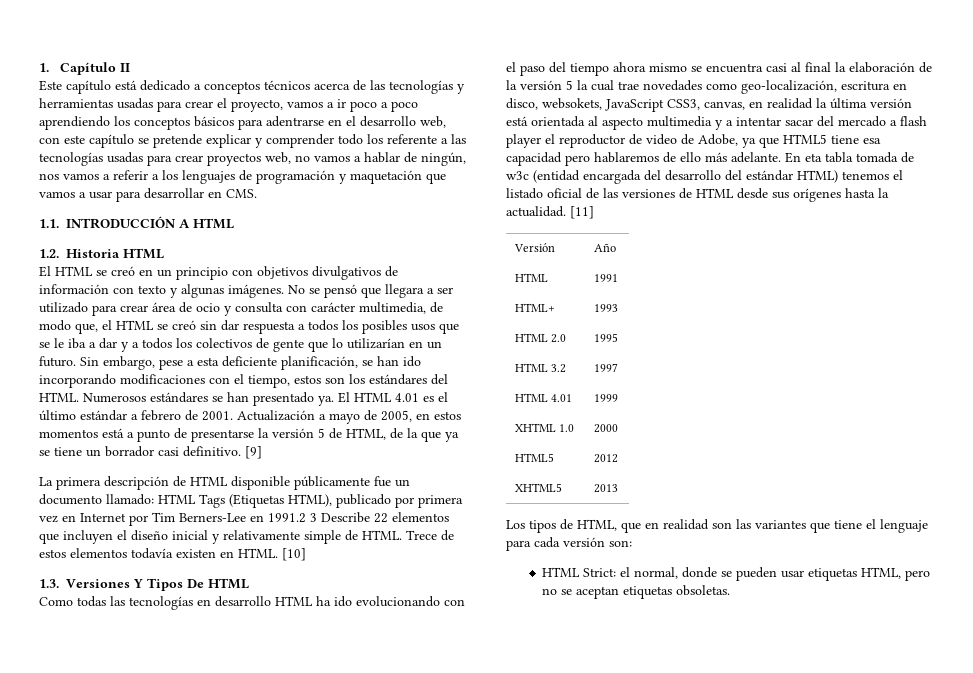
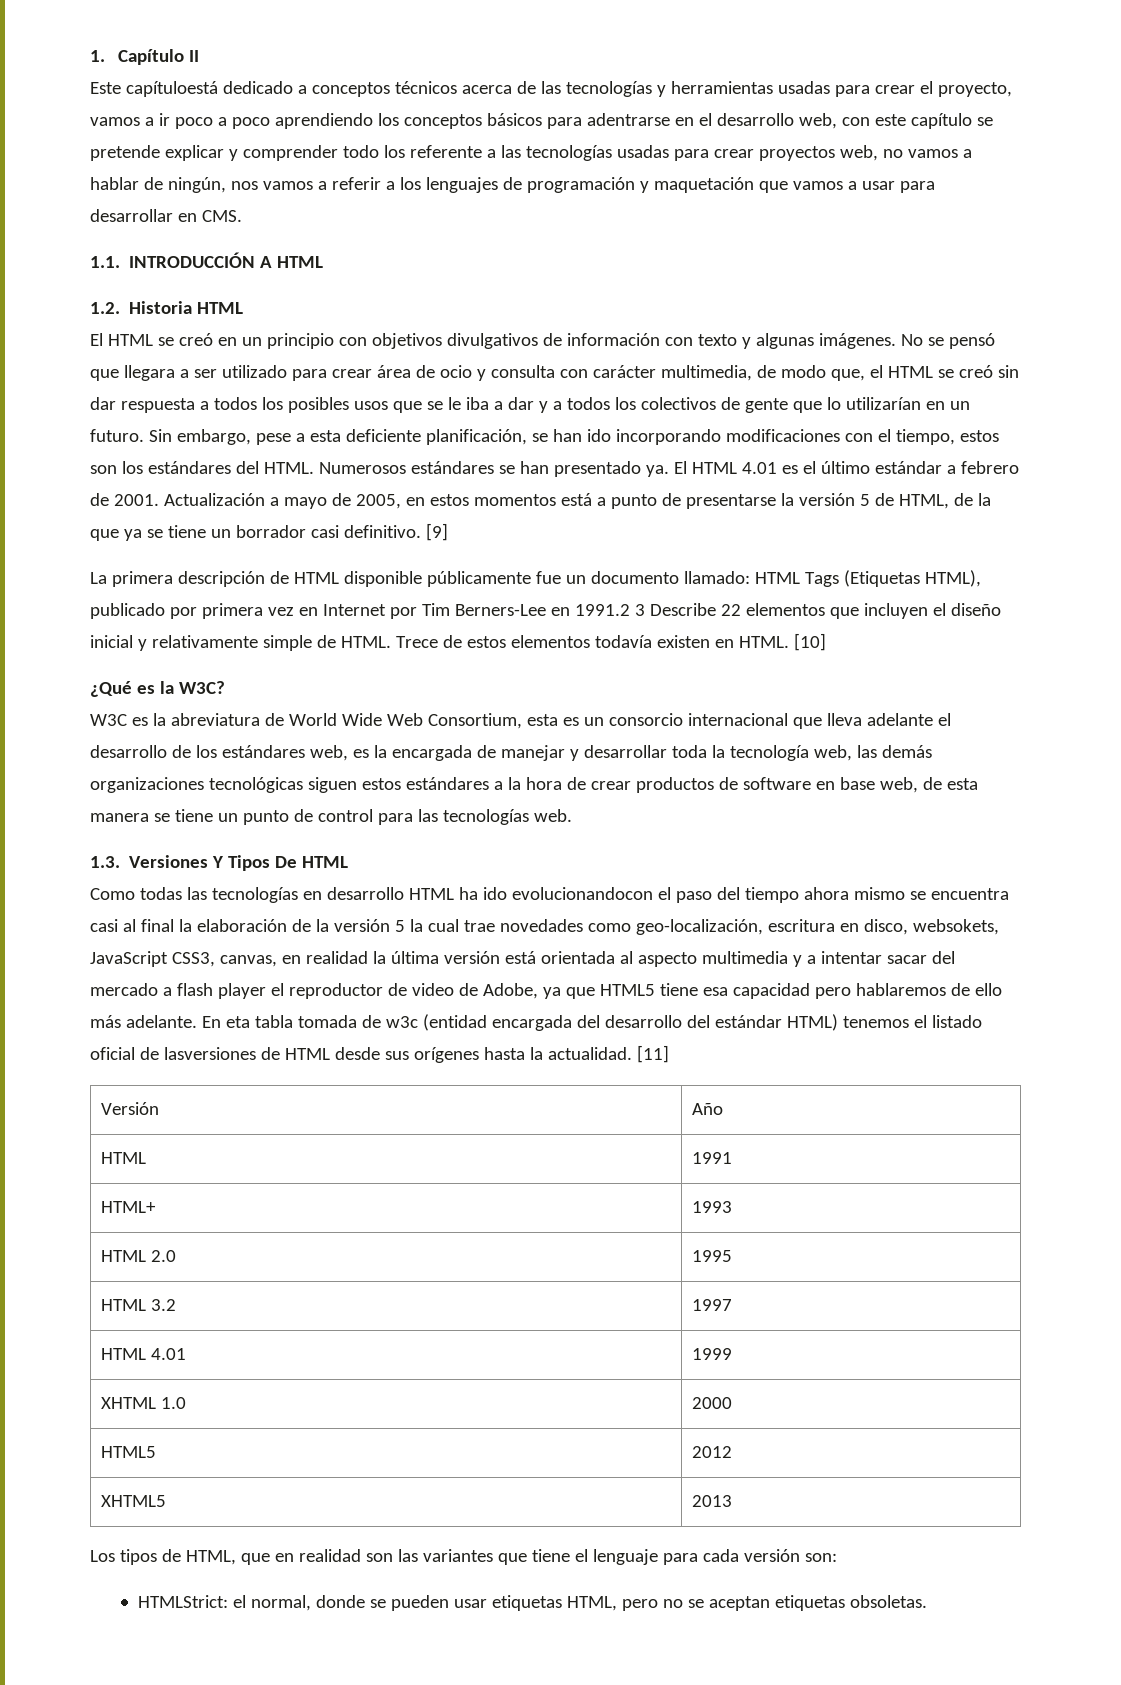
[66,80,137,94] capítulo está -> [125,81,218,97] capítuloestá
(306, 554) none -> [90,681,225,697] [90,713,951,729] [90,745,932,761] [90,777,978,793] [90,809,572,825] // ¿Qué es la W3C? // W3C es la abreviatura de World Wide Web Consortium, esta es un consorcio internacional que lleva adelante el desarrollo de los estándares web, es la encargada de manejar y desarrollar toda la tecnología web, las demás organizaciones tecnológicas siguen estos estándares a la hora de crear productos de software en base web, de esta manera se tiene un punto de control para las tecnologías web.
[356,596,465,607] evolucionando con -> [511,887,653,900] evolucionandocon
[603,188,675,198] las versiones -> [163,1047,256,1060] lasversiones
[542,567,617,577] HTML Strict: -> [138,1595,229,1608] HTMLStrict:

